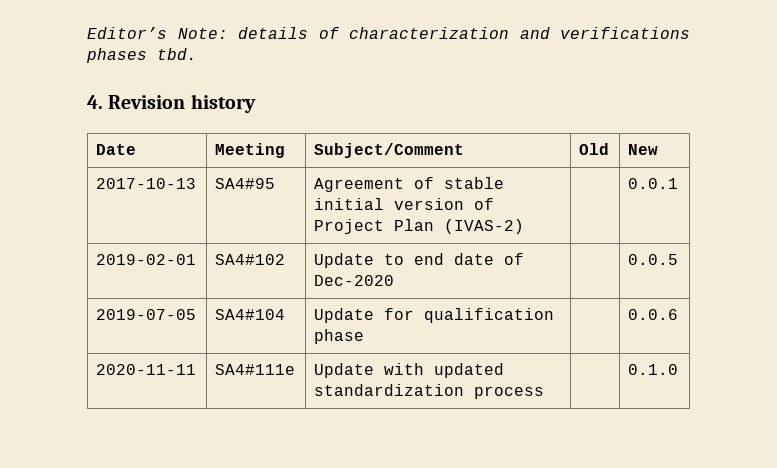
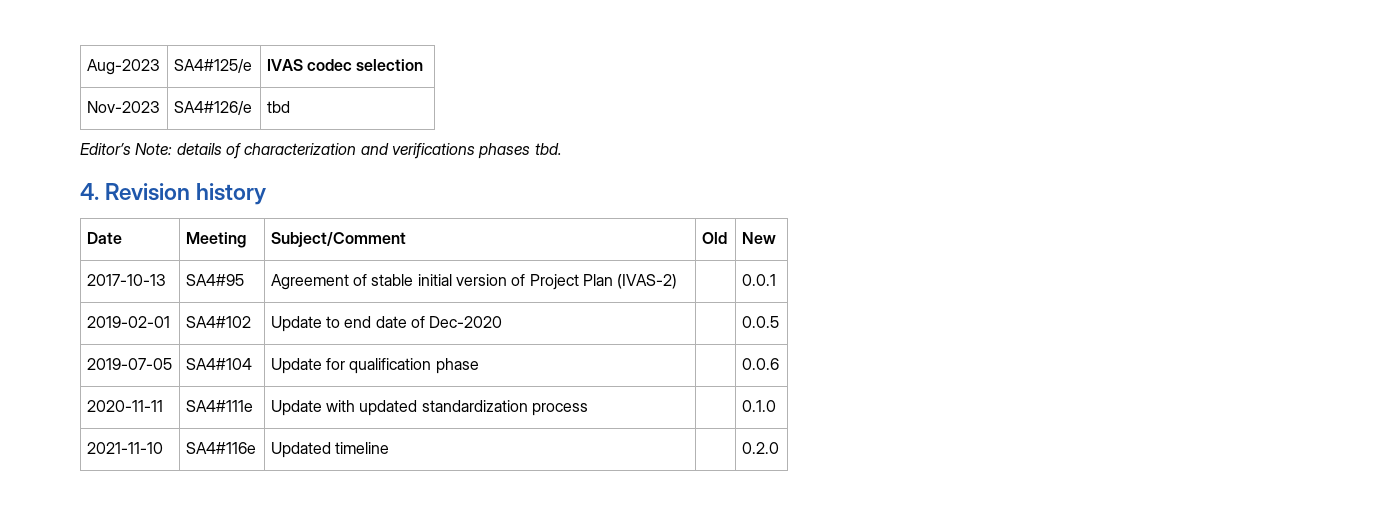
(87, 33) none -> [86,59,160,75] [173,59,252,73] [266,59,424,71] [86,101,160,113] [173,101,252,115] [266,101,290,113] Aug-2023 | SA4#125/e | IVAS codec selection // Nov-2023 | SA4#126/e | tbd //
(679, 369) none -> [86,442,163,454] [185,442,256,454] [270,442,390,458] [741,442,779,454] // 2021-11-10 | SA4#116e | Updated timeline | | 0.2.0

